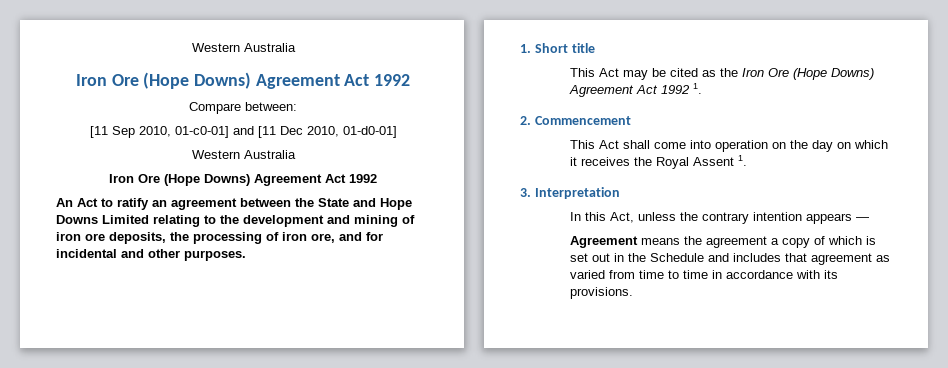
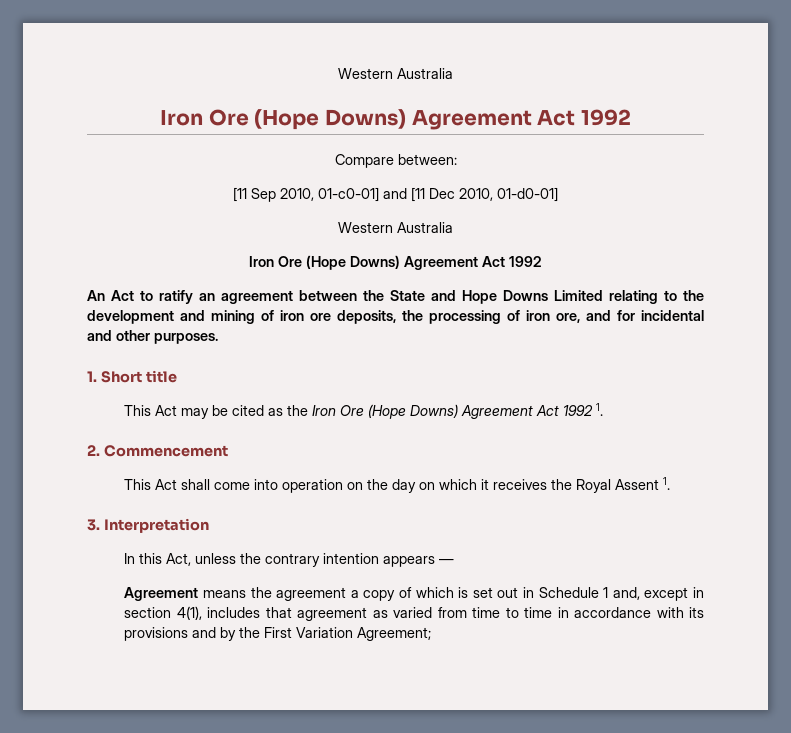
[627,253,729,262] the Schedule and -> [538,587,704,601] [124,606,202,620] Schedule 1 and, except in section 4(1),
[569,287,633,299] provisions. -> [124,627,432,641] provisions and by the First Variation Agreement;

